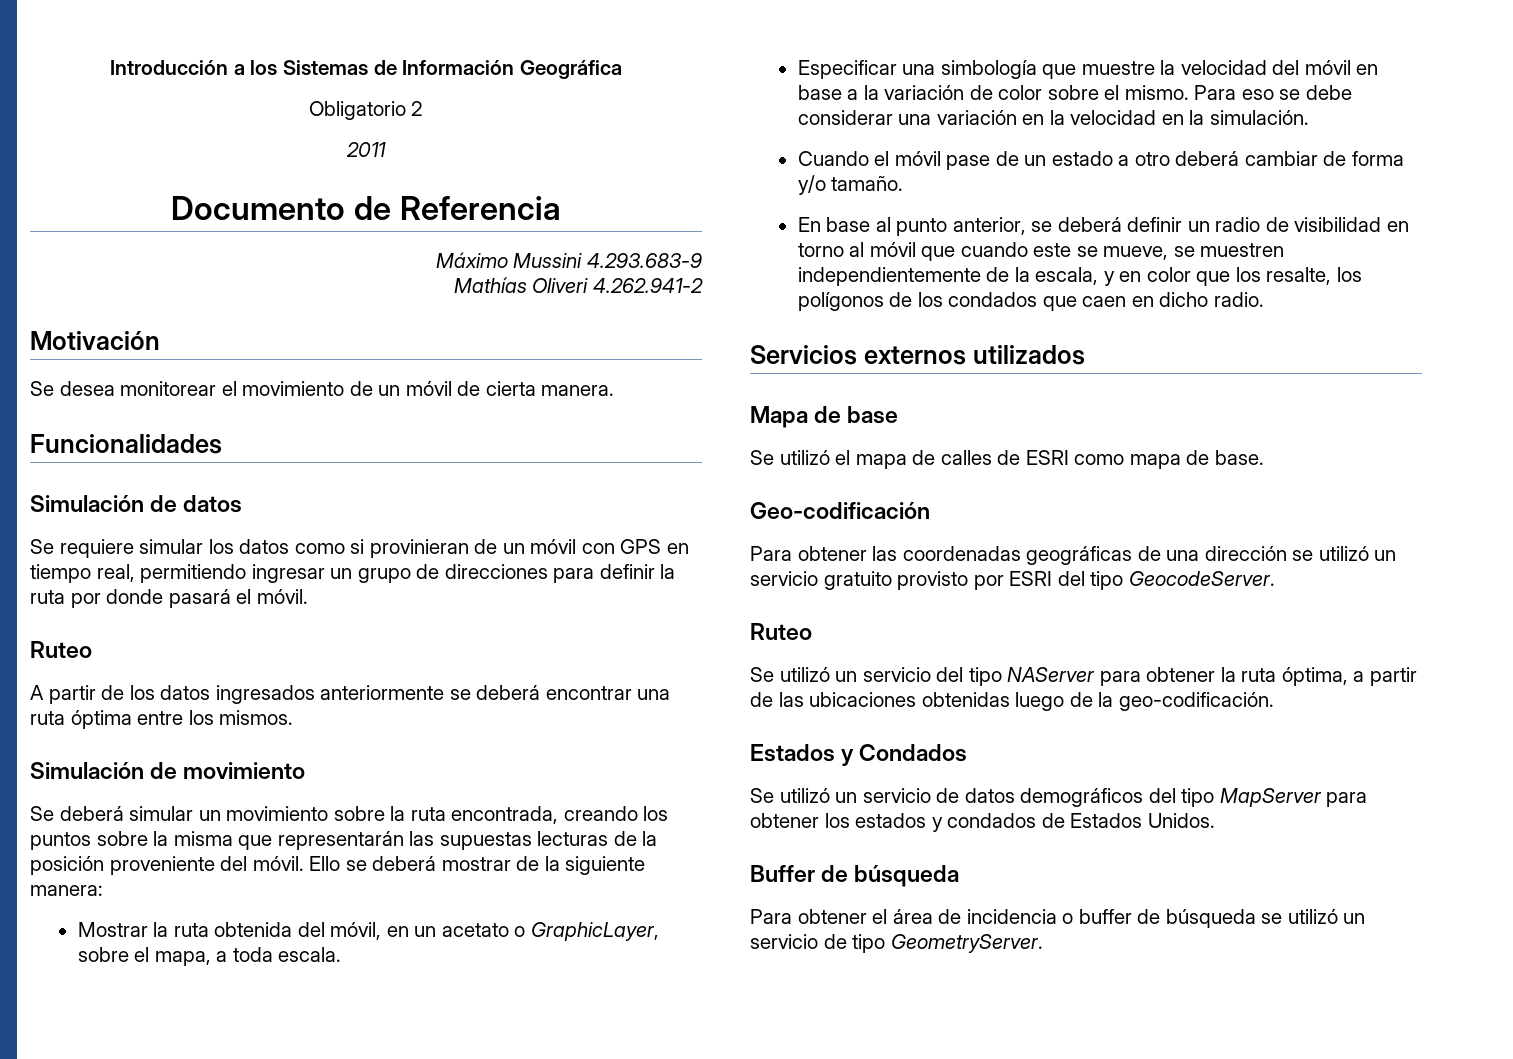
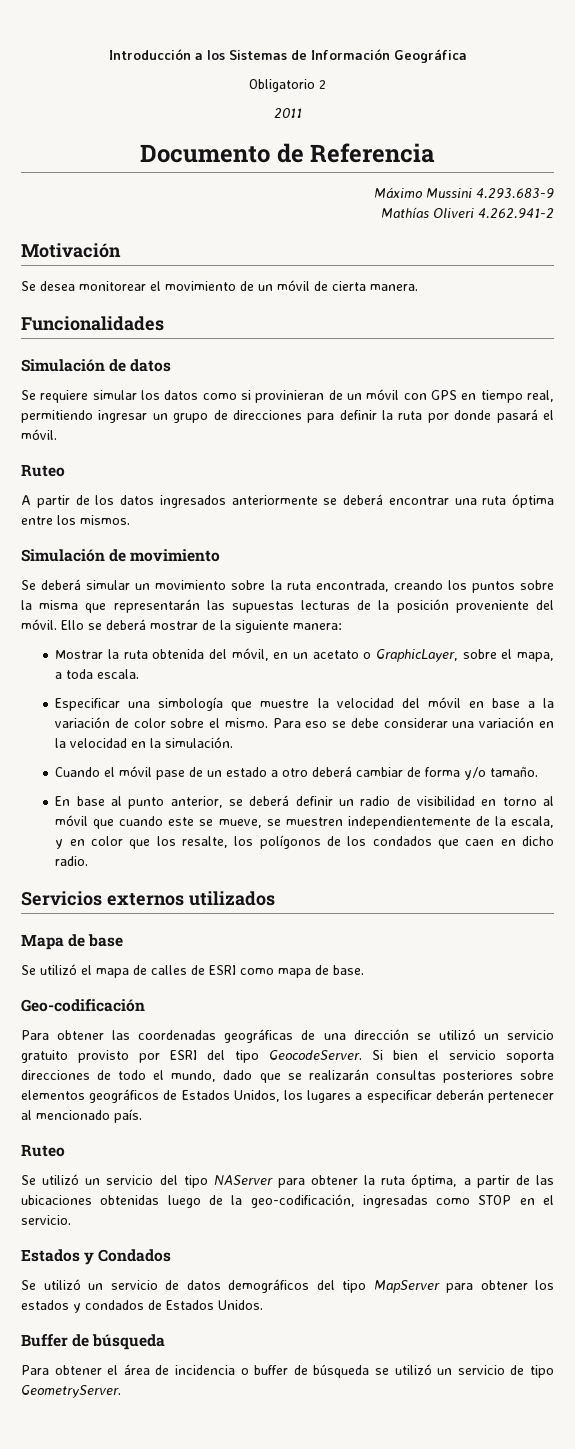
(1275, 578) none -> [372,1050,554,1063] [21,1069,554,1083] [21,1089,554,1103] [21,1109,142,1123] Si bien el servicio soporta direcciones de todo el mundo, dado que se realizarán consultas posteriores sobre elementos geográficos de Estados Unidos, los lugares a especificar deberán pertenecer al mencionado país.
[1118,692,1274,711] geo-codificación. -> [250,1194,554,1208] [21,1215,71,1225] geo-codificación, ingresadas como STOP en el servicio.

